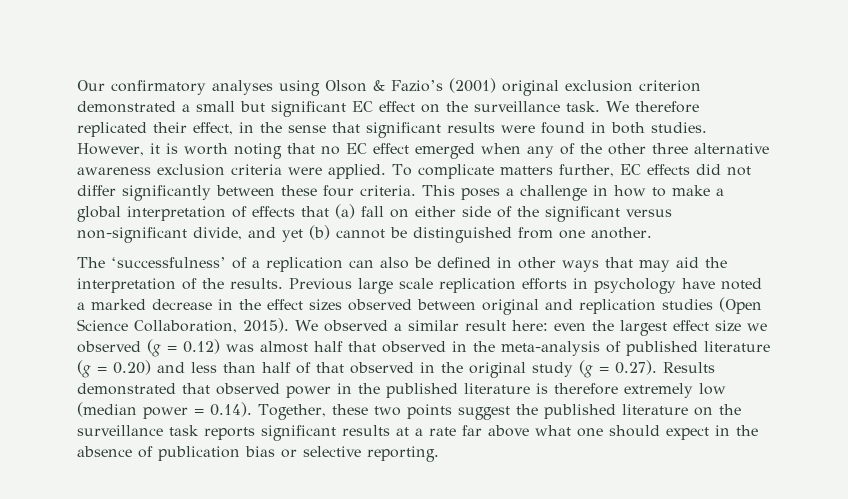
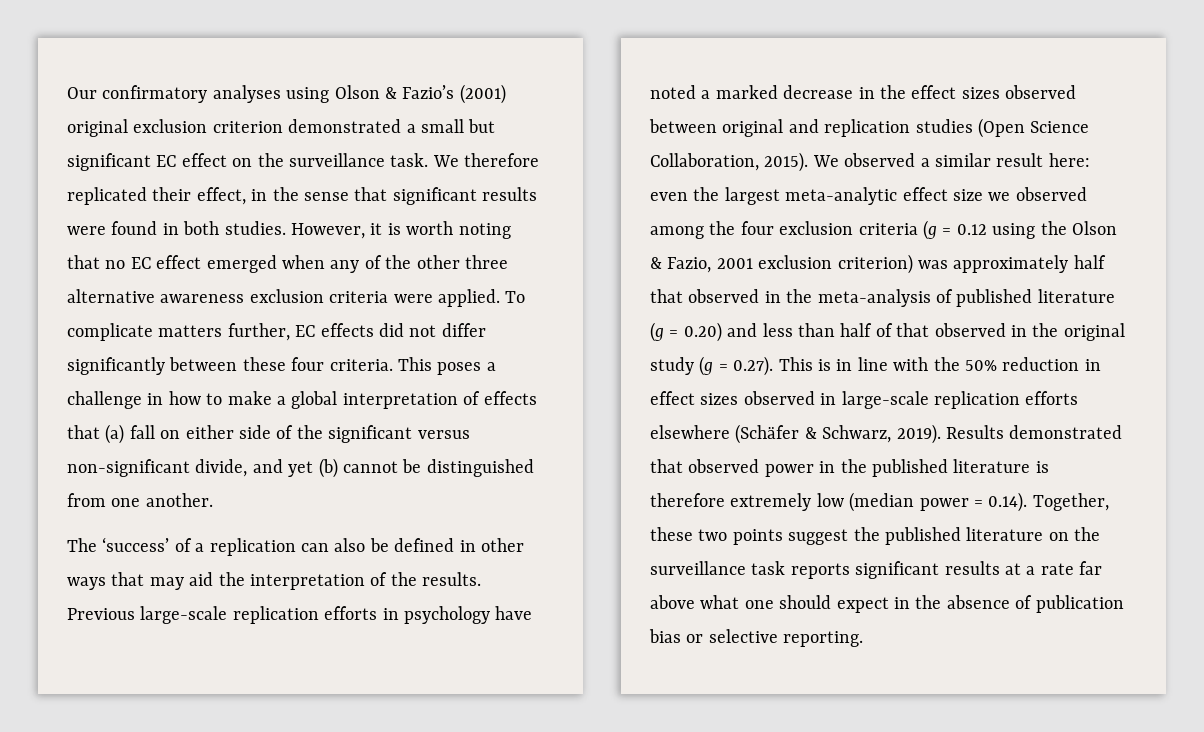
[111,257,226,268] ‘successfulness’ -> [102,537,170,552] ‘success’
[358,278,433,294] large scale -> [140,606,228,624] large-scale
(667, 328) none -> [785,187,898,205] meta-analytic
[147,339,308,357] (g = 0.12) was almost -> [650,220,1117,240] [650,254,1069,274] among the four exclusion criteria (g = 0.12 using the Olson & Fazio, 2001 exclusion criterion) was approximately
(657, 367) none -> [778,357,1101,371] [650,391,1079,409] [650,424,941,444] This is in line with the 50% reduction in effect sizes observed in large-scale replication efforts elsewhere (Schäfer & Schwarz, 2019).

